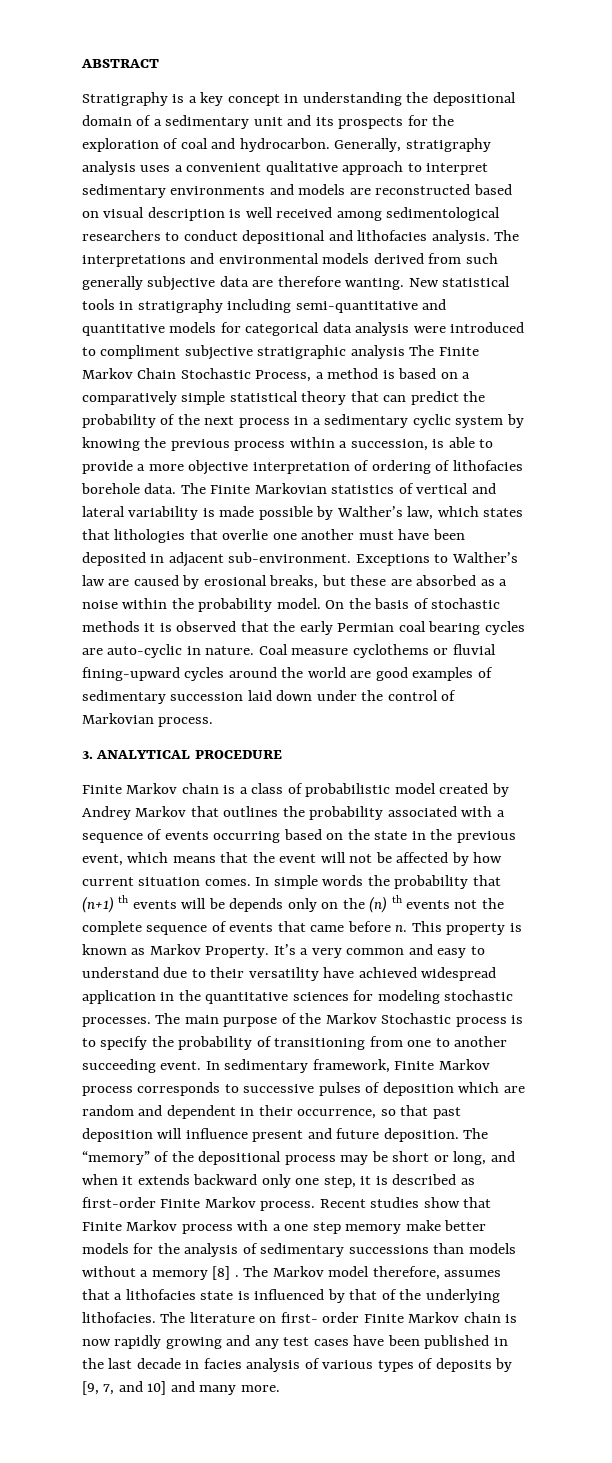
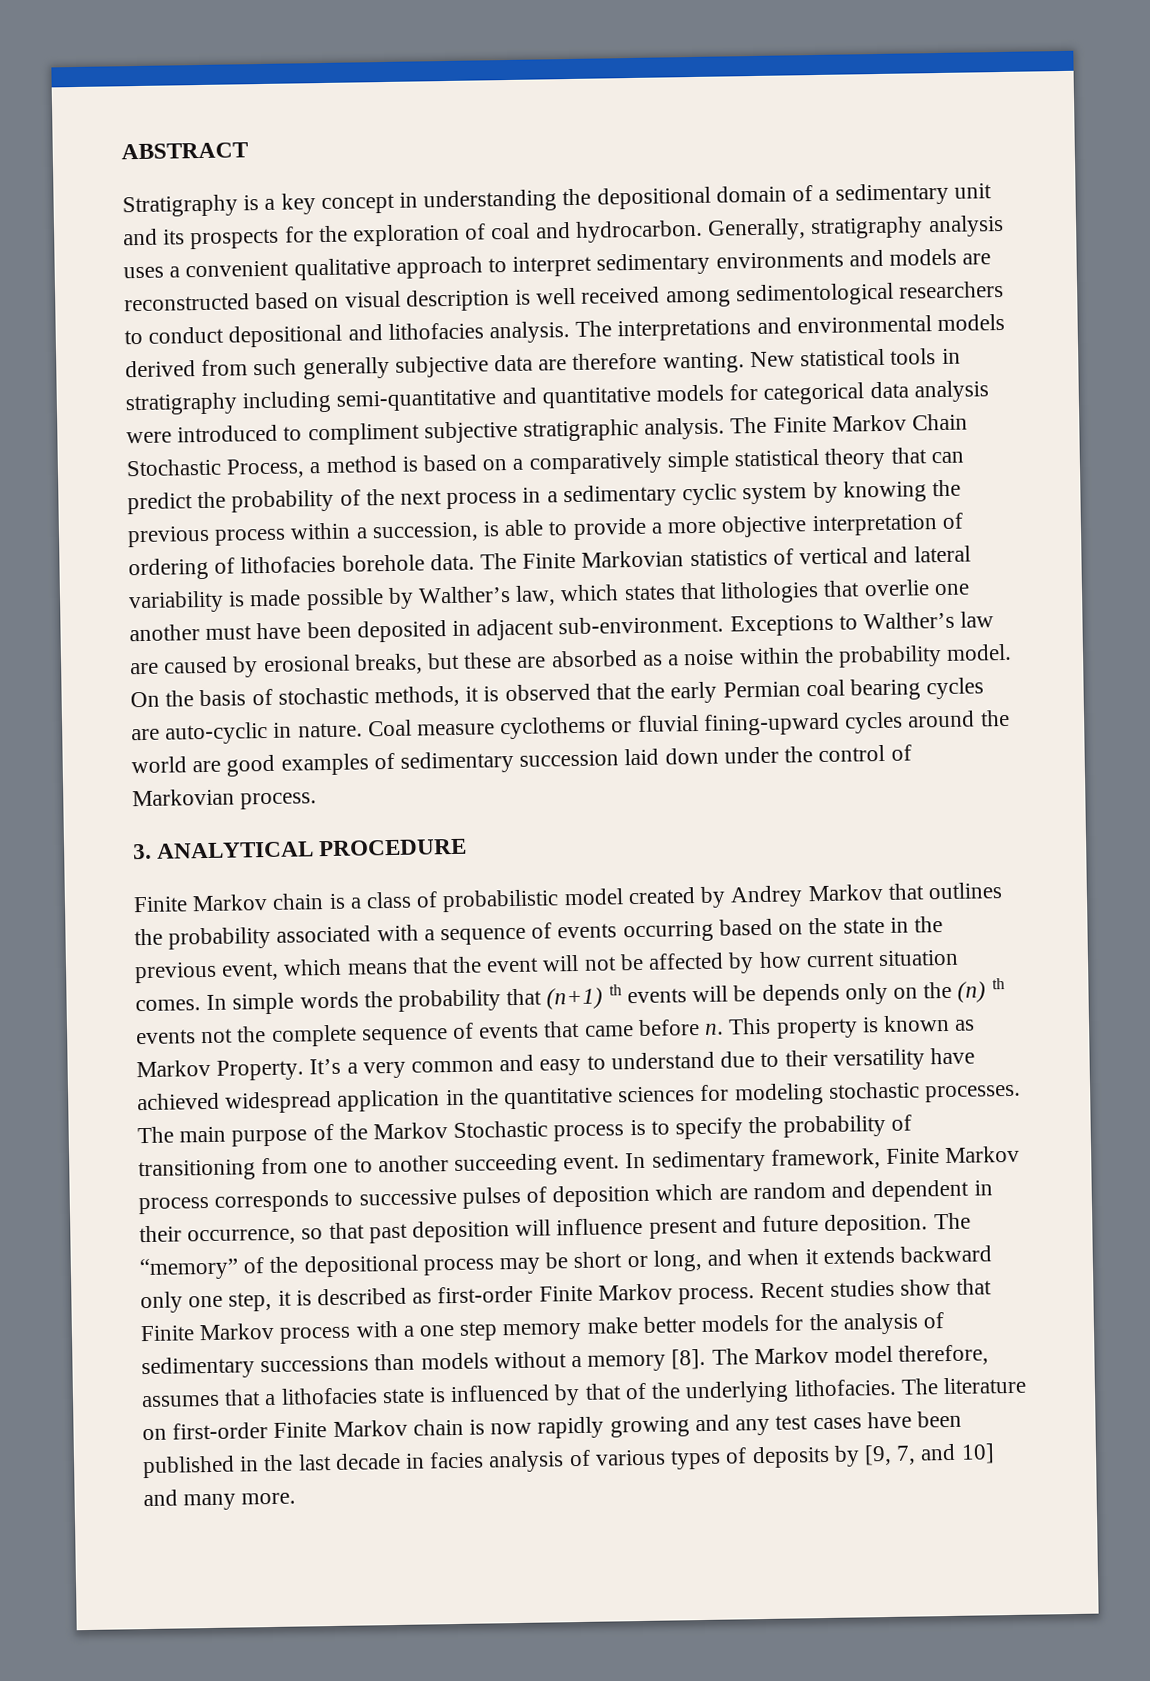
[350,345,405,359] analysis -> [644,417,726,440] analysis.
[82,621,140,632] methods -> [374,685,461,708] methods,
[212,1266,239,1280] [8] . -> [671,1348,707,1370] [8].
[280,1312,360,1323] first- order -> [172,1422,269,1440] first-order

